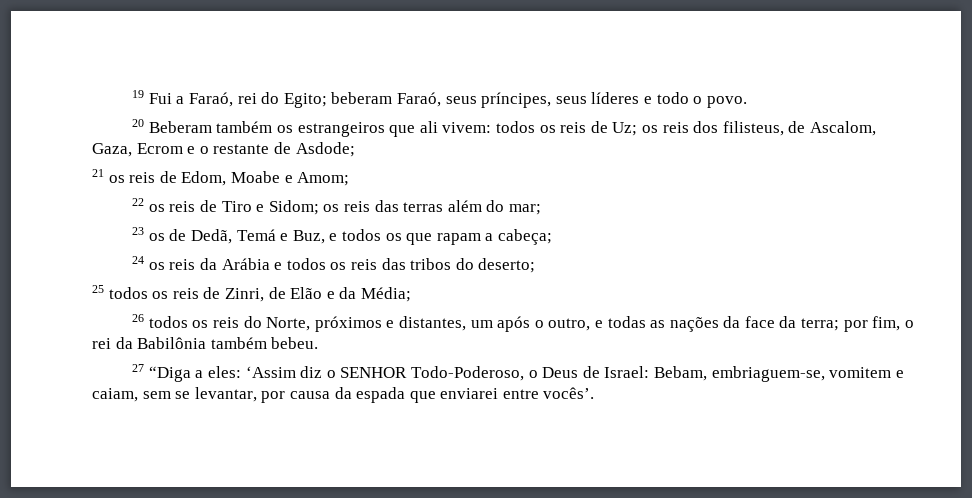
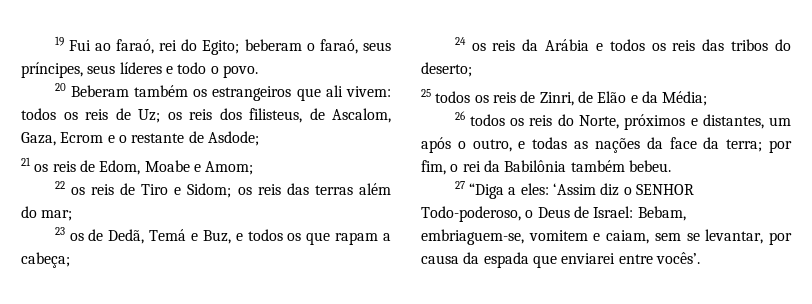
[176,92,234,107] a Faraó, -> [94,39,155,54] ao faraó,
[396,92,441,107] Faraó, -> [306,39,358,54] o faraó,
[410,366,524,381] Todo-Poderoso, -> [421,206,521,222] Todo-poderoso,

